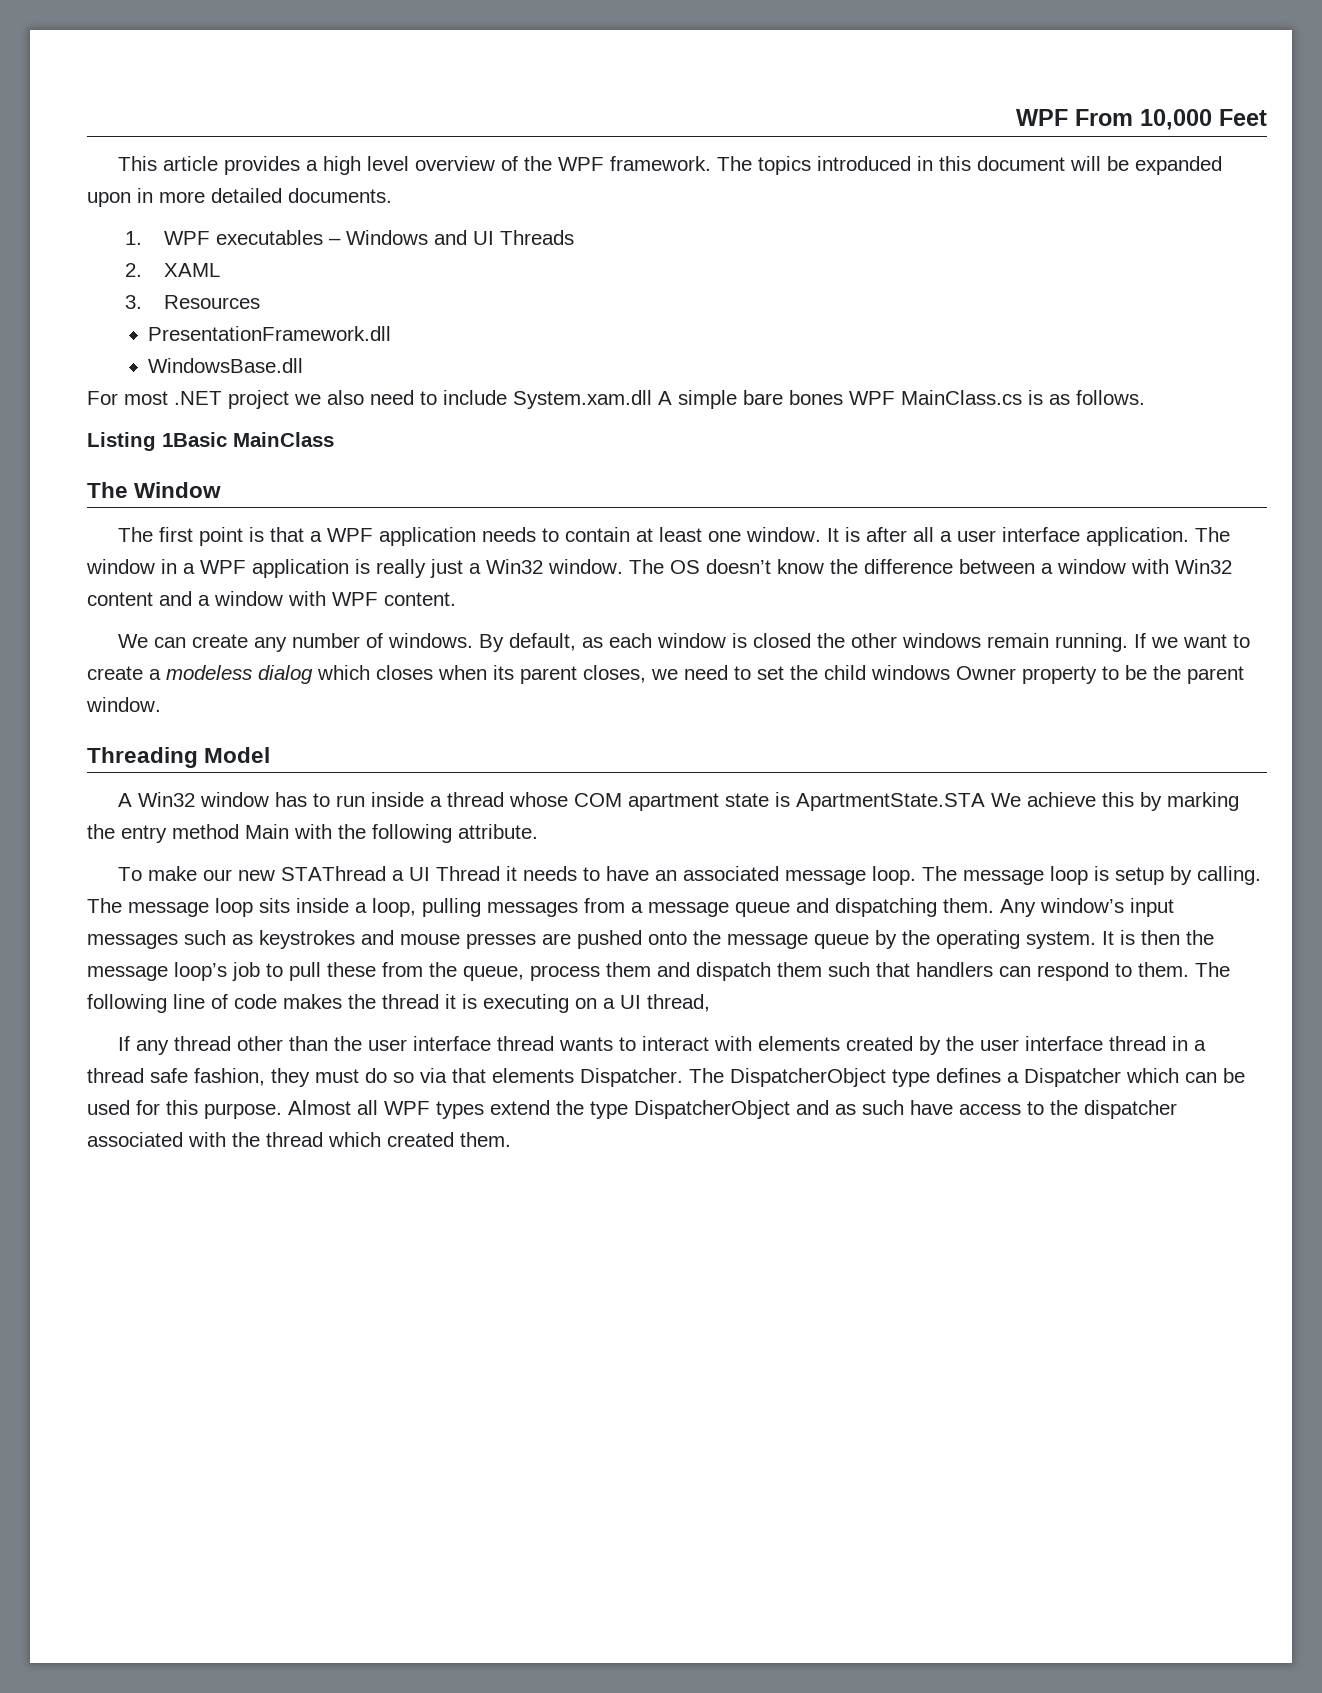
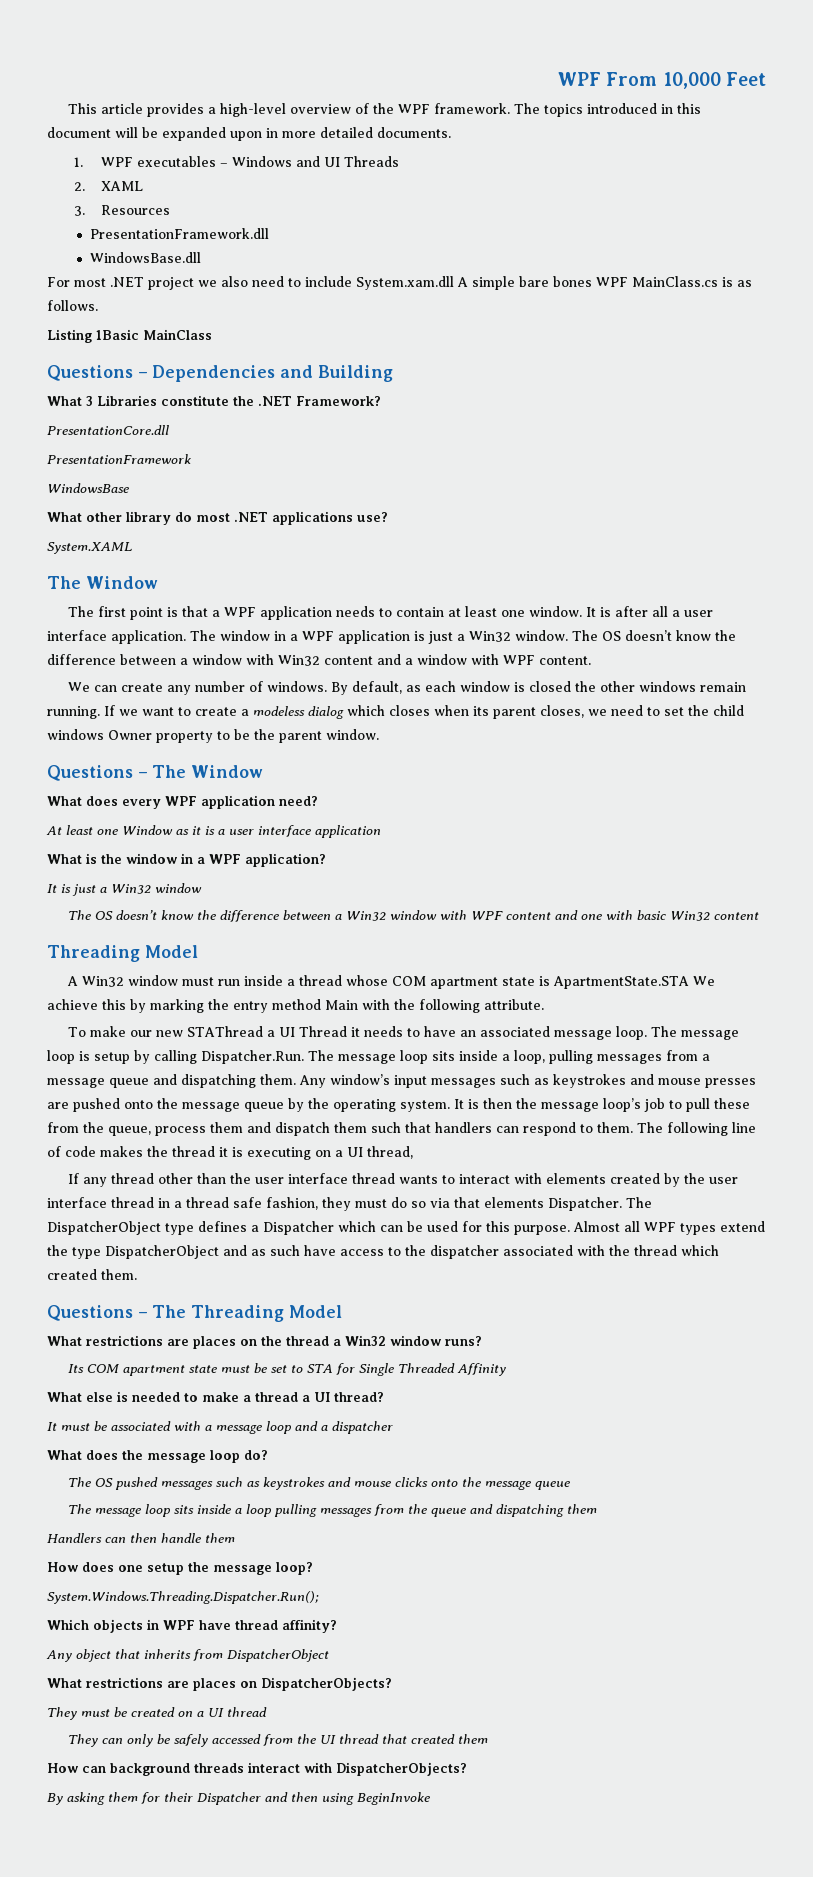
[322,156,409,175] high level -> [220,103,287,117] high-level
(334, 439) none -> [47,365,393,382] [47,395,381,406] [47,425,169,435] [47,454,191,464] [47,483,129,493] [47,511,388,525] [47,542,132,554] // Questions – Dependencies and Building // What 3 Libraries constitute the .NET Framework? // PresentationCore.dll // PresentationFramework // WindowsBase // What other library do most .NET applications use? // System.XAML
[376,559,426,578] really -> (425, 636) none
(161, 704) none -> [47,765,264,781] [47,795,318,809] [46,825,381,838] [47,853,326,867] [47,883,202,896] [68,910,760,922] // Questions – The Window // What does every WPF application need? // At least one Window as it is a user interface application // What is the window in a WPF application? // It is just a Win32 window // The OS doesn’t know the difference between a Win32 window with WPF content and one with basic Win32 content
[274,792,330,807] has to -> [182,977,215,986] must
[1196,866,1261,885] calling. -> [154,1050,304,1064] calling Dispatcher.Run.
(511, 1139) none -> [47,1305,342,1322] [47,1335,482,1349] [68,1363,507,1376] [47,1391,384,1402] [47,1421,393,1434] [47,1450,268,1463] [68,1477,571,1490] [68,1504,598,1517] [47,1533,235,1543] [47,1562,313,1575] [47,1591,319,1604] [47,1619,337,1633] [46,1649,329,1662] [47,1677,392,1691] [47,1707,267,1720] [68,1734,489,1747] [47,1762,467,1776] [47,1792,430,1805] // Questions – The Threading Model // What restrictions are places on the thread a Win32 window runs? // Its COM apartment state must be set to STA for Single Threaded Affinity // What else is needed to make a thread a UI thread? // It must be associated with a message loop and a dispatcher // What does the message loop do? // The OS pushed messages such as keystrokes and mouse clicks onto the message queue // The message loop sits inside a loop pulling messages from the queue and dispatching them // Handlers can then handle them // How does one setup the message loop? // System.Windows.Threading.Dispatcher.Run(); // Which objects in WPF have thread affinity? // Any object that inherits from DispatcherObject // What restrictions are places on DispatcherObjects? // They must be created on a UI thread // They can only be safely accessed from the UI thread that created them // How can background threads interact with DispatcherObjects? // By asking them for their Dispatcher and then using BeginInvoke

